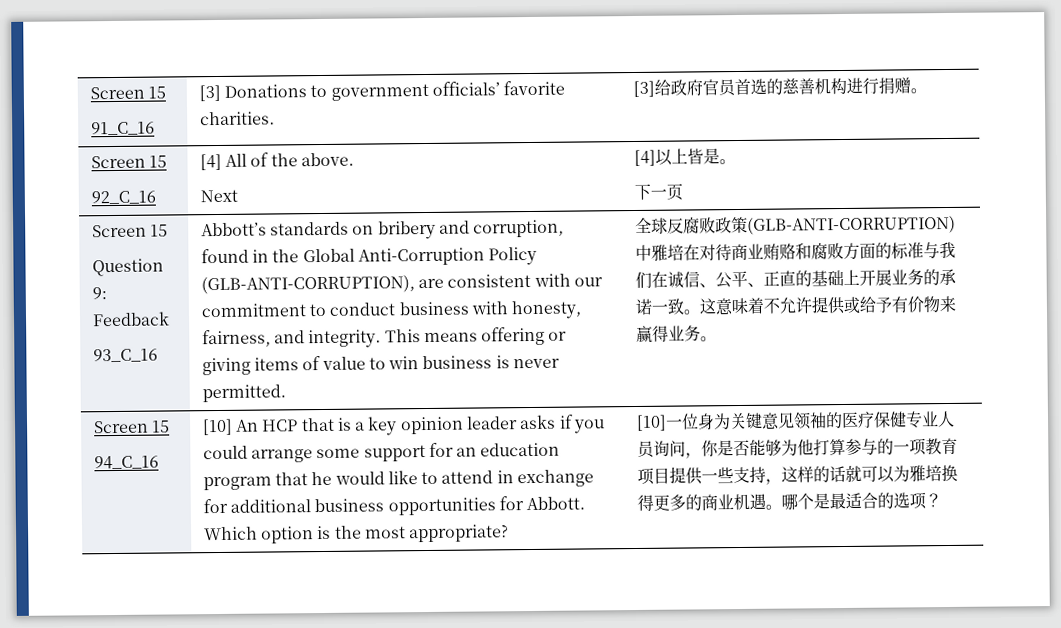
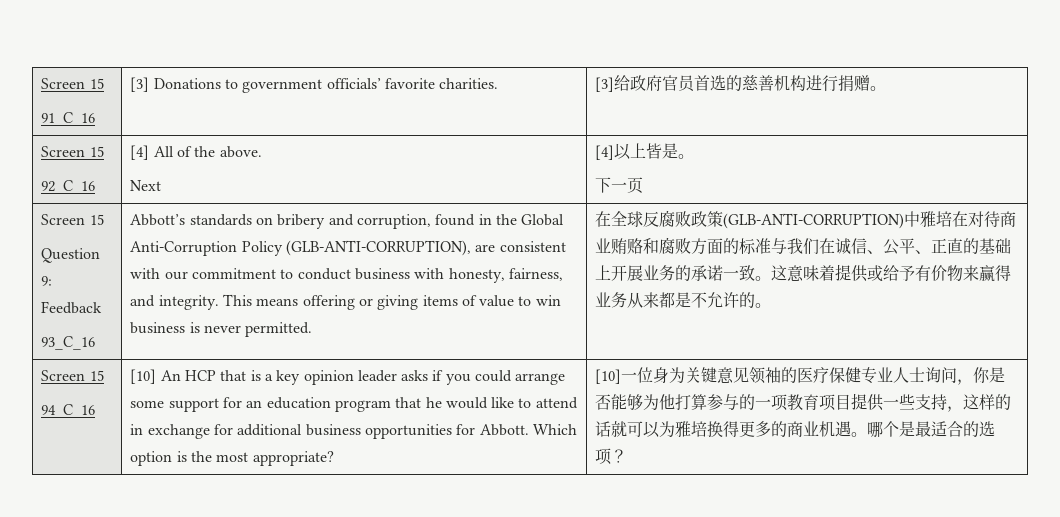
(286, 393) none -> [595,211,612,227] 在
[762,297,813,314] 不允许 -> (836, 273) none
(701, 333) none -> [627,292,756,308] 从来都是不允许的
[636,440,655,458] 员 -> [909,367,926,382] 士

